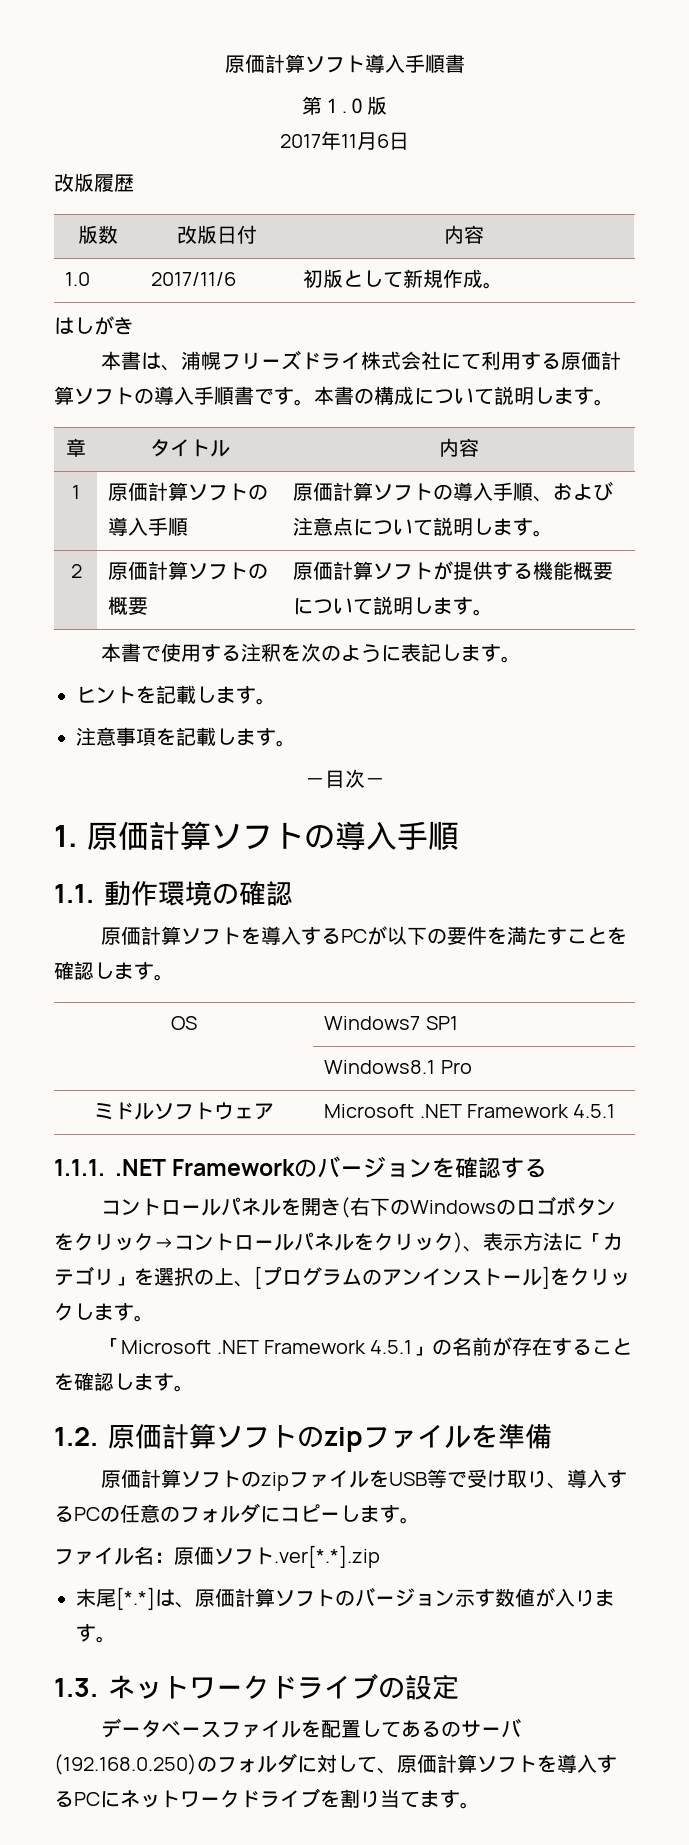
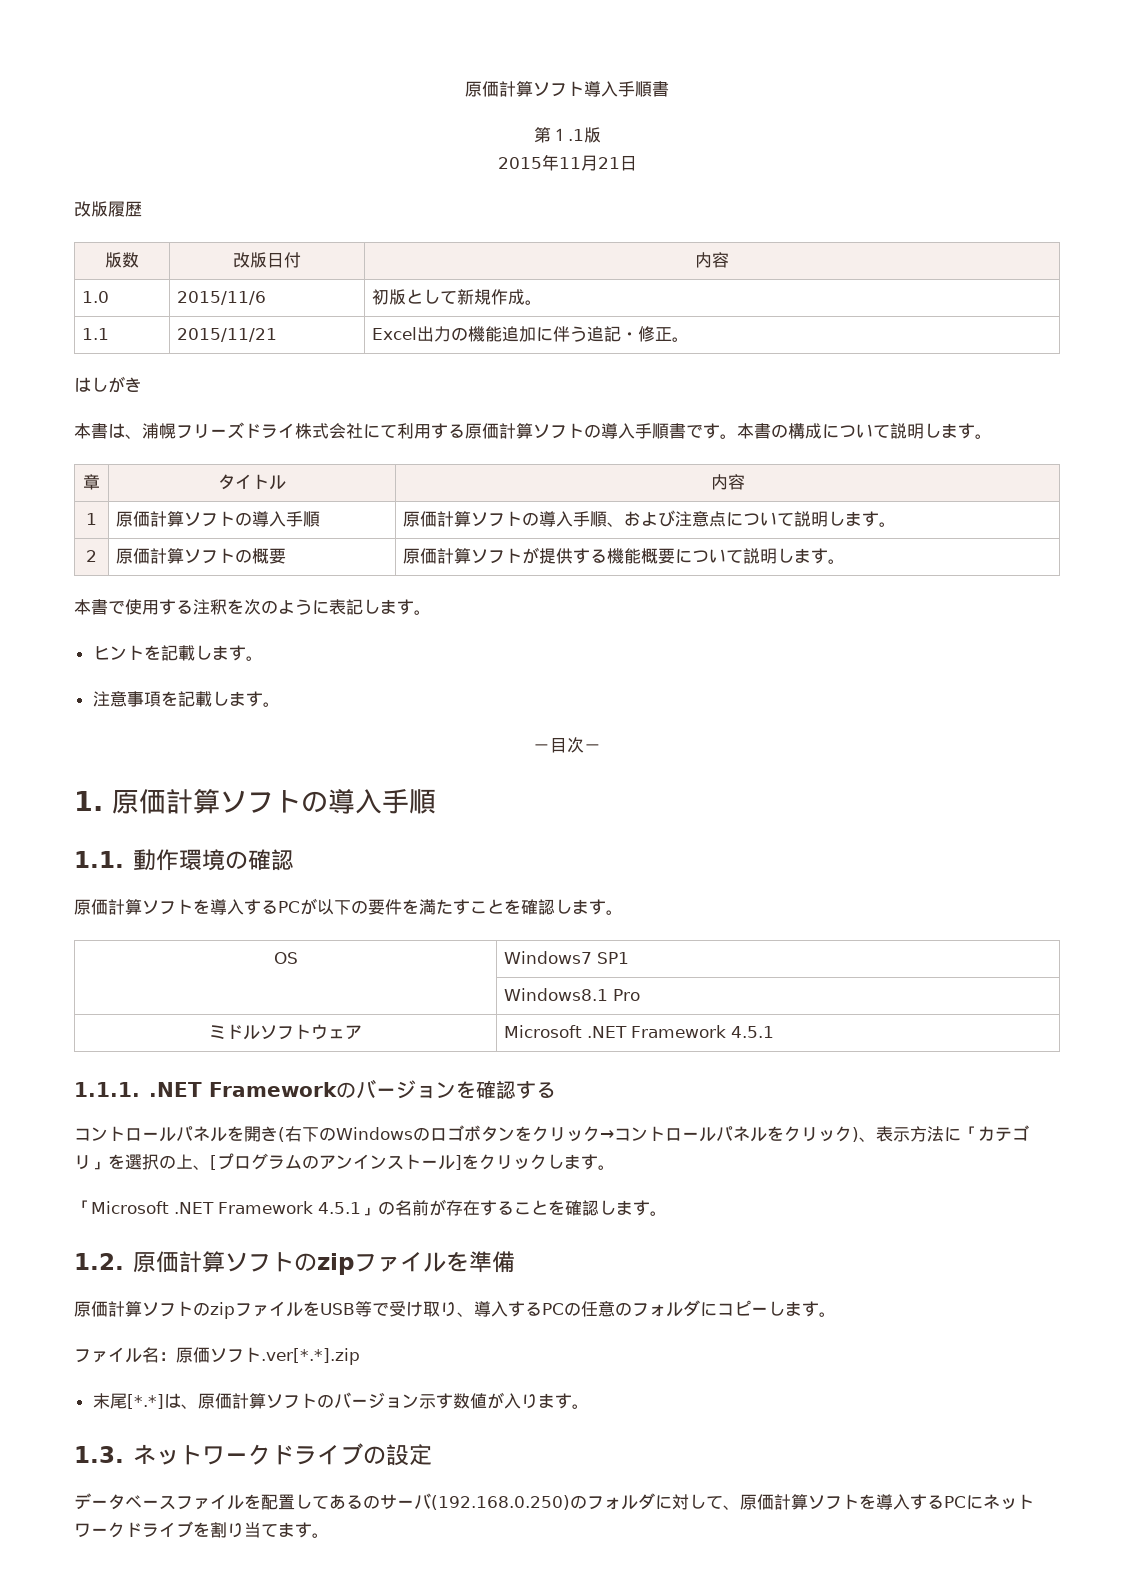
[342,98,367,114] .０ -> [567,129,584,141] .1
[280,134,321,148] 2017 -> [497,157,542,169] 2015
[377,134,389,148] 6 -> [597,157,620,169] 21
[151,272,237,286] 2017/11/6 -> [177,291,267,305] 2015/11/6
(504, 285) none -> [82,328,110,340] [177,328,278,342] [372,326,690,342] // 1.1 | 2015/11/21 | Excel出力の機能追加に伴う追記・修正。

